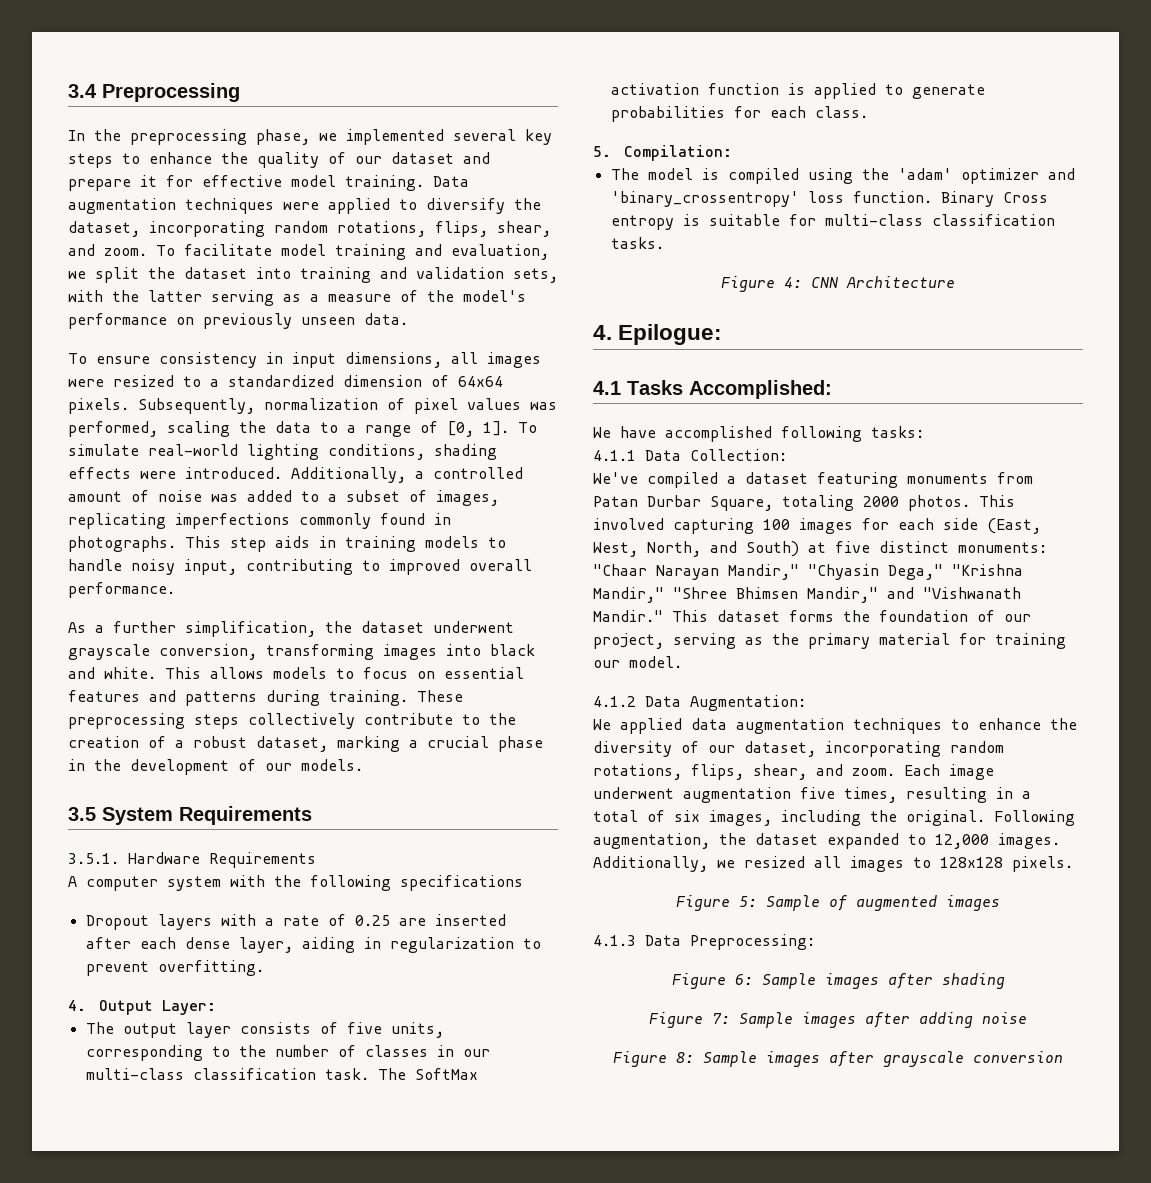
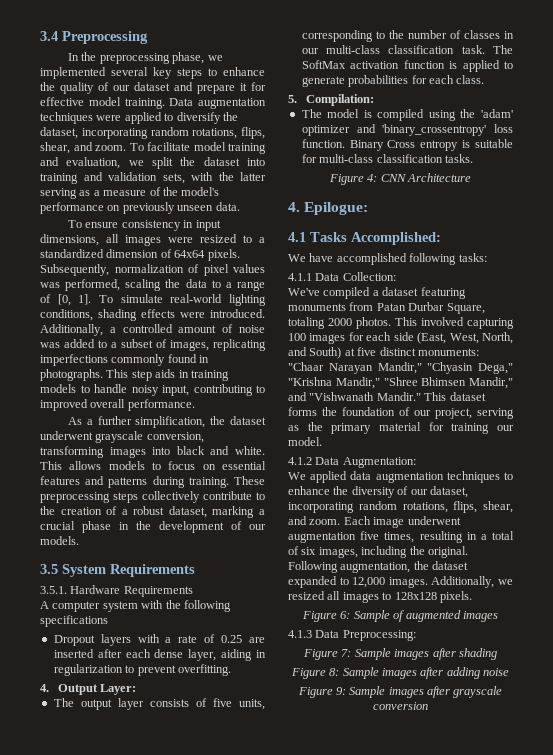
[739,896,757,907] 5: -> [340,611,351,619] 6:
[734,974,753,985] 6: -> [341,649,352,657] 7:
[712,1013,730,1024] 7: -> [329,668,340,676] 8:
[676,1052,694,1063] 8: -> [335,687,346,695] 9:

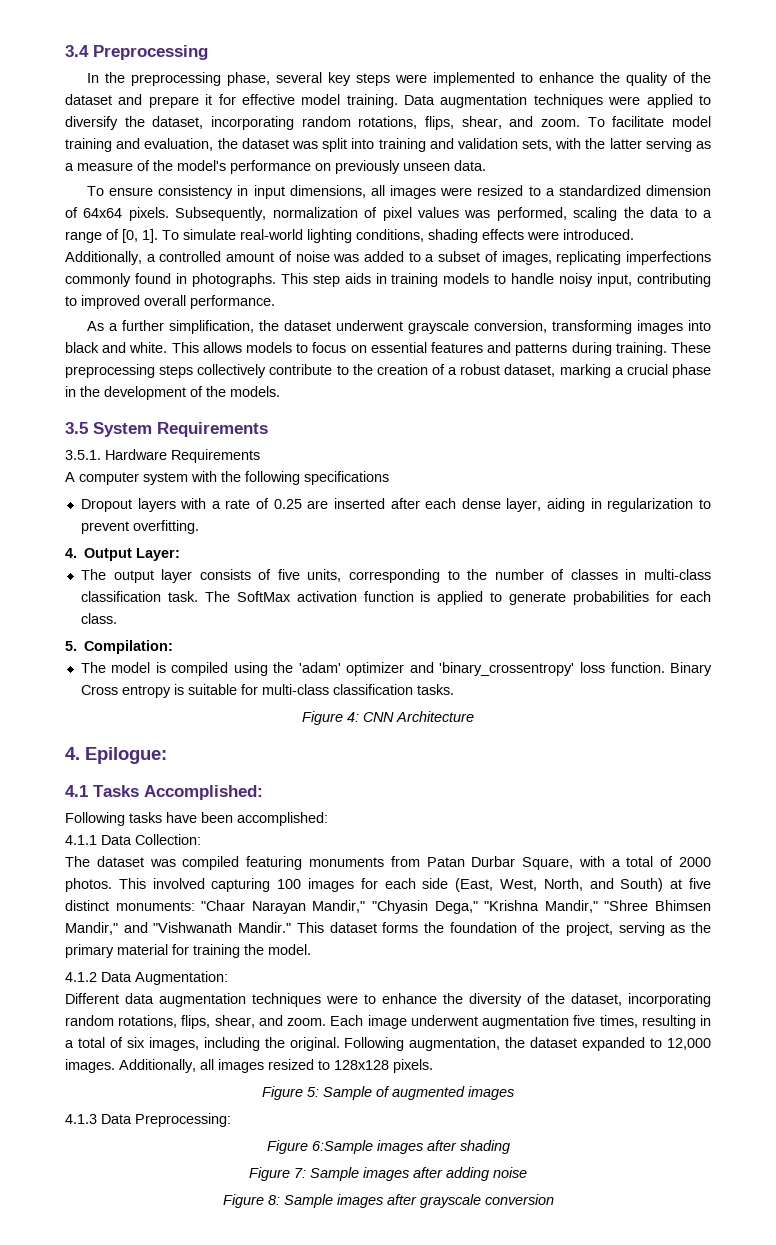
[207,55,223,61] [40,67,106,79] we implemented -> (270, 79) none
(202, 73) none -> [394,72,515,86] were implemented
[113,85,130,91] our -> [690,72,711,83] the
[128,157,240,169] we split the dataset -> [217,138,348,152] the dataset was split
[249,524,266,530] our -> [206,386,226,397] the
[301,48,319,54] our -> (637, 574) none
[288,253,487,265] We have accomplished following tasks: -> [65,812,328,826] Following tasks have been accomplished:
[288,287,419,299] We've compiled a dataset -> [65,856,240,870] The dataset was compiled
[288,317,325,329] totaling -> [578,856,674,867] with a total of
[414,410,431,416] our -> [540,922,561,933] the
[497,425,514,431] our -> [244,944,264,955] the
[288,471,348,483] We applied -> [65,993,119,1004] Different
(500, 477) none -> [326,995,358,1004] were
[410,489,428,495] our -> [545,993,565,1004] the
[498,579,513,585] [288,591,379,603] we resized all images -> [200,1059,314,1073] all images resized
[340,611,351,619] 6: -> [307,1087,319,1097] 5:
[341,648,391,660] 7: Sample -> [311,1140,373,1154] 6:Sample
[329,668,340,676] 8: -> [294,1168,306,1178] 7:
[335,687,346,695] 9: -> [267,1195,280,1205] 8:

